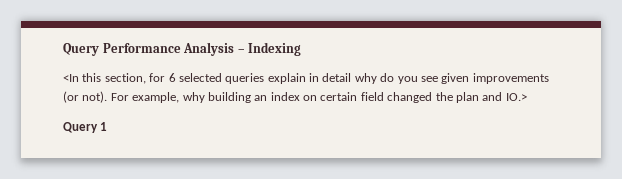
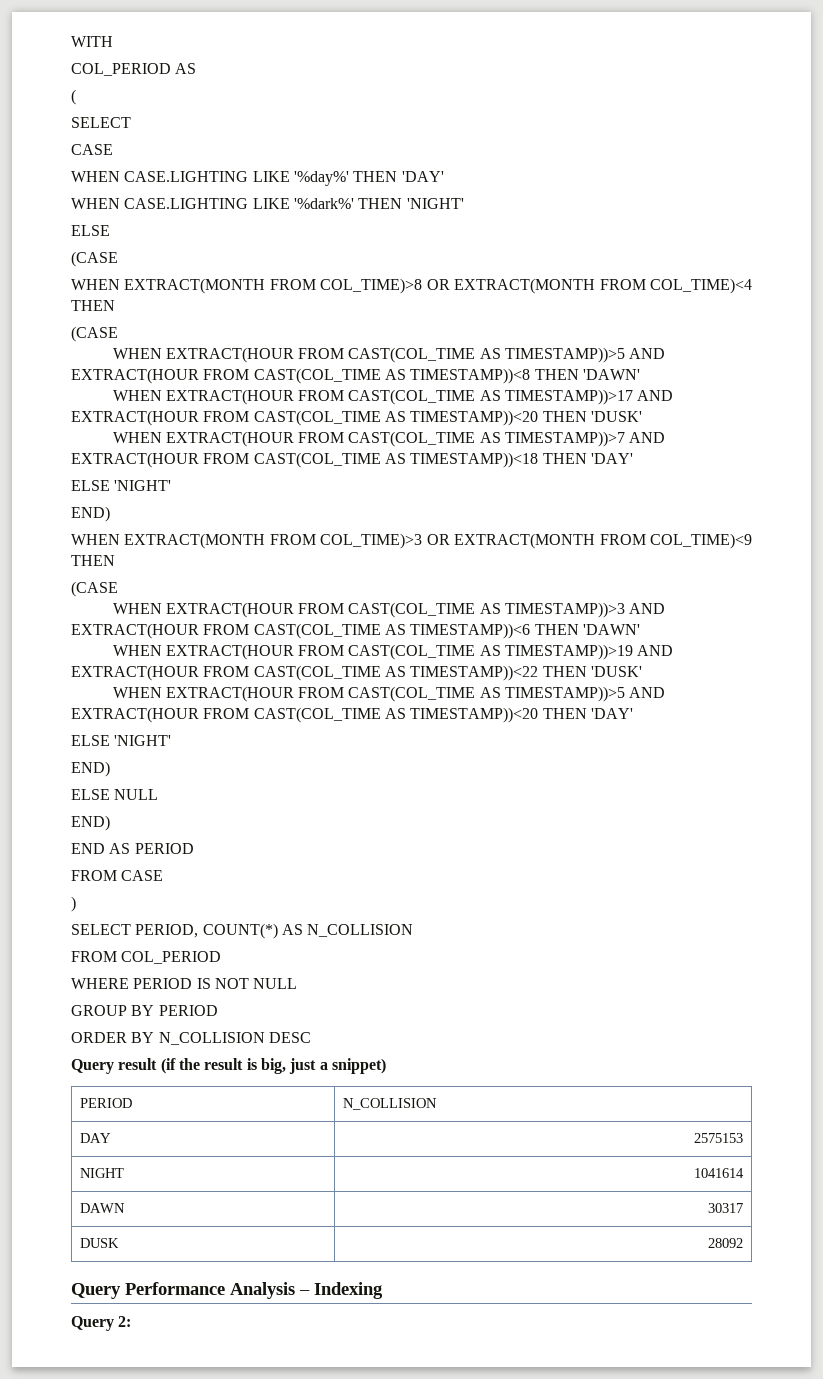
(63, 49) none -> [71,36,113,47] [71,63,197,76] [71,89,76,105] [71,117,131,128] [71,144,113,155] [71,171,444,186] [71,198,464,209] [71,225,110,236] [71,251,118,267] [71,278,752,294] [71,300,115,311] [71,326,118,342] [112,347,666,363] [71,368,640,384] [112,389,674,405] [71,410,642,426] [112,431,666,447] [71,452,633,468] [71,480,172,491] [71,506,110,522] [71,533,752,549] [71,555,115,566] [71,581,118,597] [112,602,666,618] [71,623,640,639] [112,644,674,660] [71,665,642,681] [112,686,666,702] [71,707,633,723] [71,735,172,746] [71,761,110,777] [71,789,159,800] [71,815,110,831] [71,843,194,854] [71,870,164,881] [71,896,76,912] [71,923,414,939] [71,951,222,964] [71,978,298,989] [71,1005,218,1016] [71,1032,311,1045] [71,1058,386,1074] [79,1098,132,1108] [342,1098,437,1110] [79,1133,111,1143] [694,1133,744,1143] [79,1168,124,1178] [694,1168,745,1178] [79,1203,125,1213] [708,1203,744,1213] [79,1238,119,1248] [708,1238,744,1248] WITH // COL_PERIOD AS // ( // SELECT // CASE // WHEN CASE.LIGHTING LIKE '%day%' THEN 'DAY' // WHEN CASE.LIGHTING LIKE '%dark%' THEN 'NIGHT' // ELSE // (CASE // WHEN EXTRACT(MONTH FROM COL_TIME)>8 OR EXTRACT(MONTH FROM COL_TIME)<4 THEN // (CASE // WHEN EXTRACT(HOUR FROM CAST(COL_TIME AS TIMESTAMP))>5 AND EXTRACT(HOUR FROM CAST(COL_TIME AS TIMESTAMP))<8 THEN 'DAWN' // WHEN EXTRACT(HOUR FROM CAST(COL_TIME AS TIMESTAMP))>17 AND EXTRACT(HOUR FROM CAST(COL_TIME AS TIMESTAMP))<20 THEN 'DUSK' // WHEN EXTRACT(HOUR FROM CAST(COL_TIME AS TIMESTAMP))>7 AND EXTRACT(HOUR FROM CAST(COL_TIME AS TIMESTAMP))<18 THEN 'DAY' // ELSE 'NIGHT' // END) // WHEN EXTRACT(MONTH FROM COL_TIME)>3 OR EXTRACT(MONTH FROM COL_TIME)<9 THEN // (CASE // WHEN EXTRACT(HOUR FROM CAST(COL_TIME AS TIMESTAMP))>3 AND EXTRACT(HOUR FROM CAST(COL_TIME AS TIMESTAMP))<6 THEN 'DAWN' // WHEN EXTRACT(HOUR FROM CAST(COL_TIME AS TIMESTAMP))>19 AND EXTRACT(HOUR FROM CAST(COL_TIME AS TIMESTAMP))<22 THEN 'DUSK' // WHEN EXTRACT(HOUR FROM CAST(COL_TIME AS TIMESTAMP))>5 AND EXTRACT(HOUR FROM CAST(COL_TIME AS TIMESTAMP))<20 THEN 'DAY' // ELSE 'NIGHT' // END) // ELSE NULL // END) // END AS PERIOD // FROM CASE // ) // SELECT PERIOD, COUNT(*) AS N_COLLISION // FROM COL_PERIOD // WHERE PERIOD IS NOT NULL // GROUP BY PERIOD // ORDER BY N_COLLISION DESC // Query result (if the result is big, just a snippet) // PERIOD | N_COLLISION // DAY | 2575153 // NIGHT | 1041614 // DAWN | 30317 // DUSK | 28092 //
[63,73,549,84] [63,91,527,103] [63,122,108,133] // <In this section, for 6 selected queries explain in detail why do you see given improvements (or not). For example, why building an index on certain field changed the plan and IO.> // Query 1 -> [71,1316,132,1331] // Query 2:

